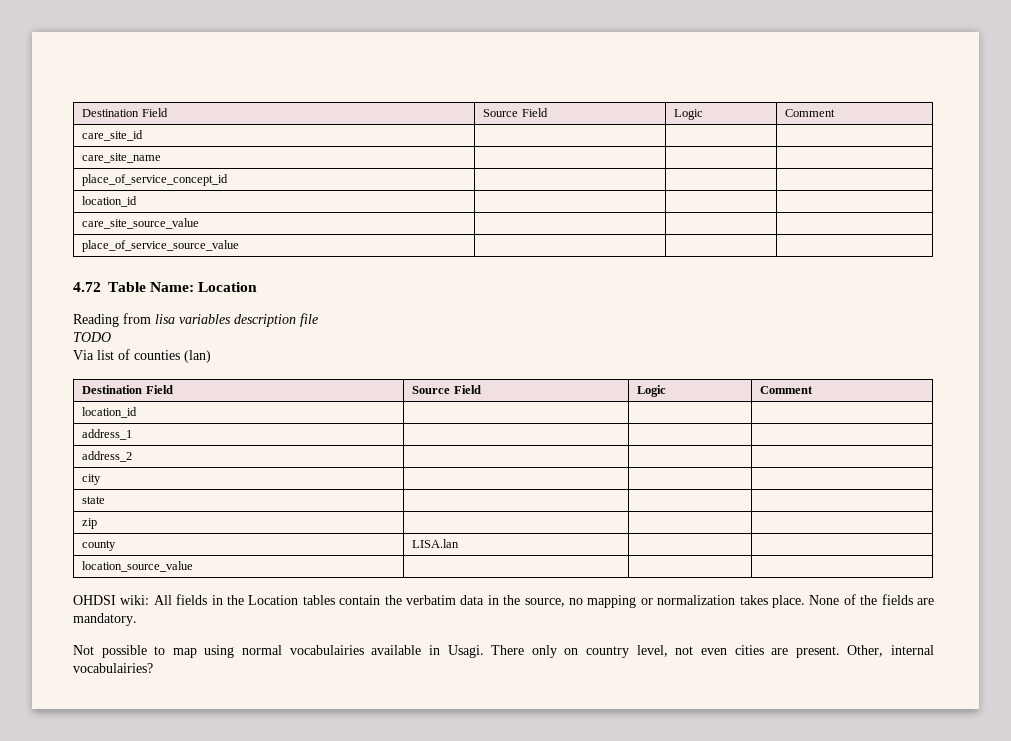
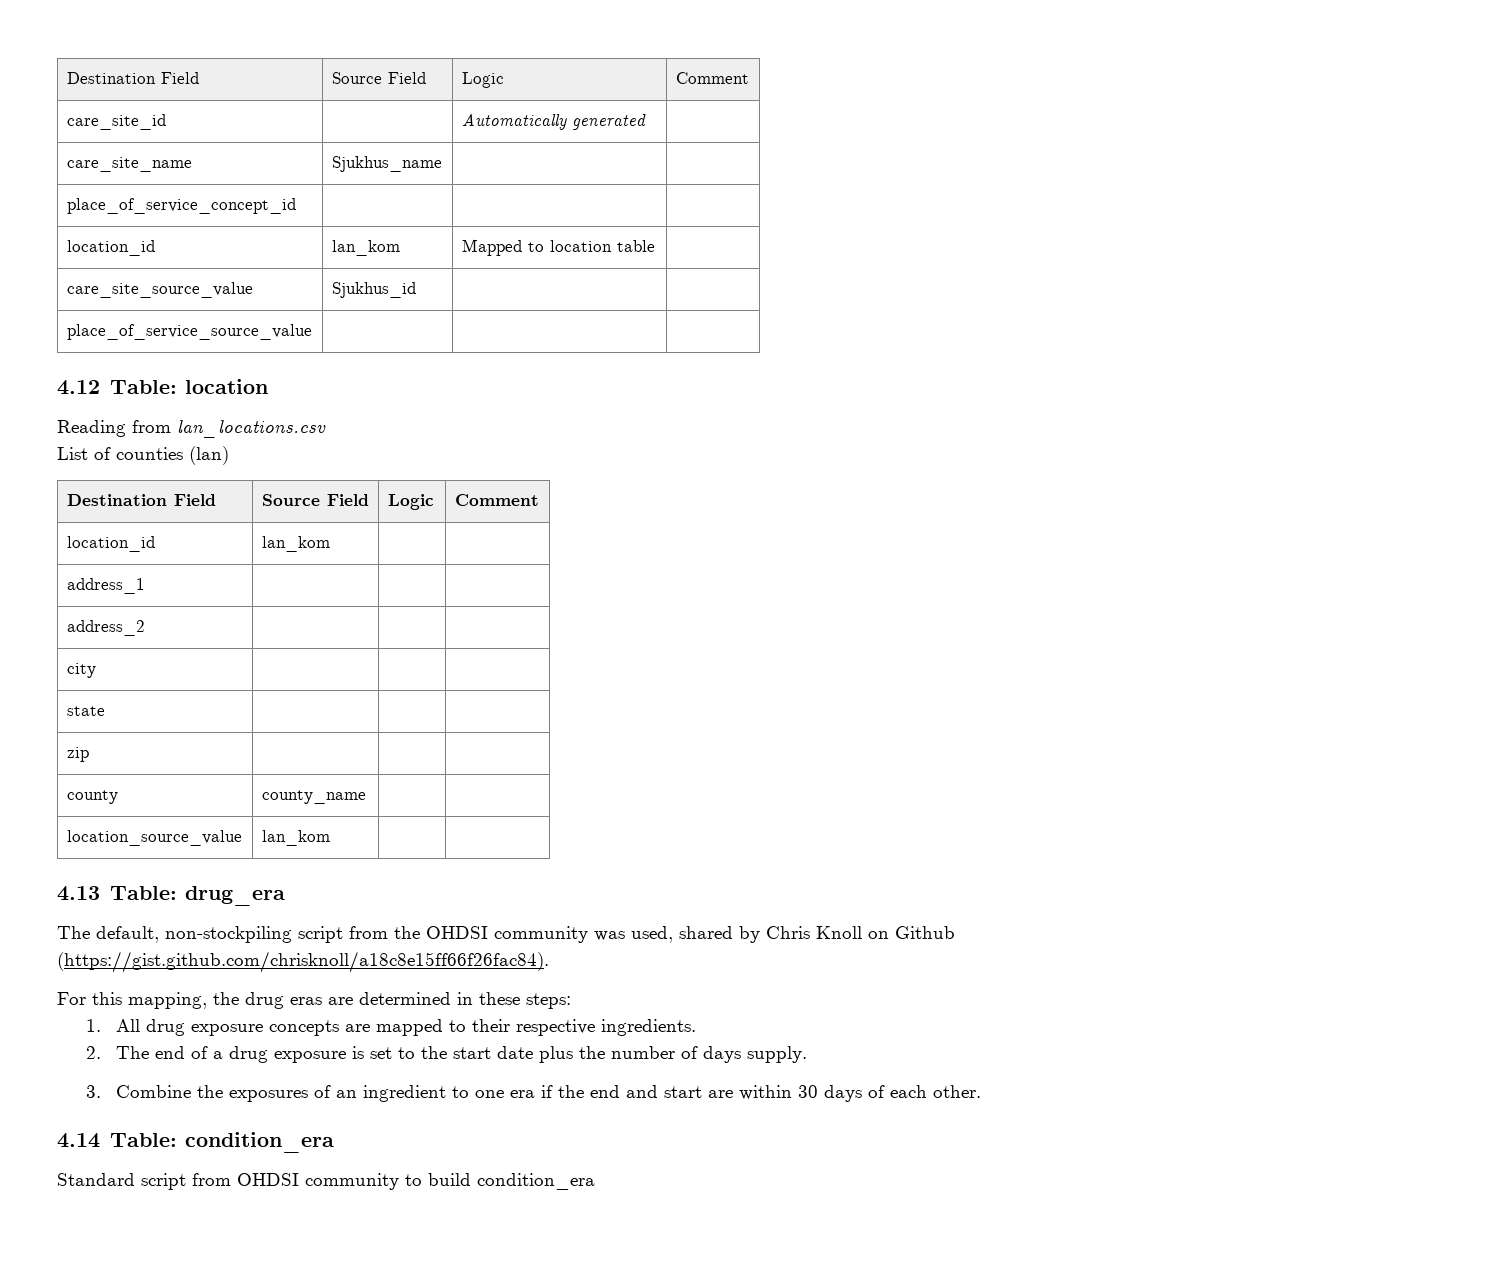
(144, 135) none -> [461,114,646,130] Automatically generated
(162, 158) none -> [331,156,442,172] Sjukhus_name
(138, 201) | -> [331,240,400,256] [461,239,655,256] lan_kom | Mapped to location table
(200, 223) none -> [331,282,416,298] Sjukhus_id
[73,282,258,292] [73,313,318,327] [73,332,111,342] [73,350,114,360] 4.72 Table Name: Location // Reading from lisa variables description file // TODO // Via list -> [57,379,268,395] [57,420,326,438] [57,447,88,460] 4.12 Table: location // Reading from lan_locations.csv // List
(138, 412) none -> [261,536,330,552] lan_kom
[412,539,460,548] LISA.lan -> [261,790,366,804] county_name
[73,594,934,608] [73,613,137,626] [73,645,934,658] [73,663,153,673] | | // OHDSI wiki: All fields in the Location tables contain the verbatim data in the source, no mapping or normalization takes place. None of the fields are mandatory. // Not possible to map using normal vocabulairies available in Usagi. There only on country level, not even cities are present. Other, internal vocabulairies? -> [261,830,330,846] [57,886,285,906] [57,926,955,943] [57,951,549,973] [57,992,571,1009] [86,1019,696,1036] [86,1046,807,1063] [86,1085,981,1102] [57,1132,334,1153] [57,1173,595,1190] lan_kom | | // 4.13 Table: drug_era // The default, non-stockpiling script from the OHDSI community was used, shared by Chris Knoll on Github (https://gist.github.com/chrisknoll/a18c8e15ff66f26fac84). // For this mapping, the drug eras are determined in these steps: // 1. All drug exposure concepts are mapped to their respective ingredients. // 2. The end of a drug exposure is set to the start date plus the number of days supply. // 3. Combine the exposures of an ingredient to one era if the end and start are within 30 days of each other. // 4.14 Table: condition_era // Standard script from OHDSI community to build condition_era

